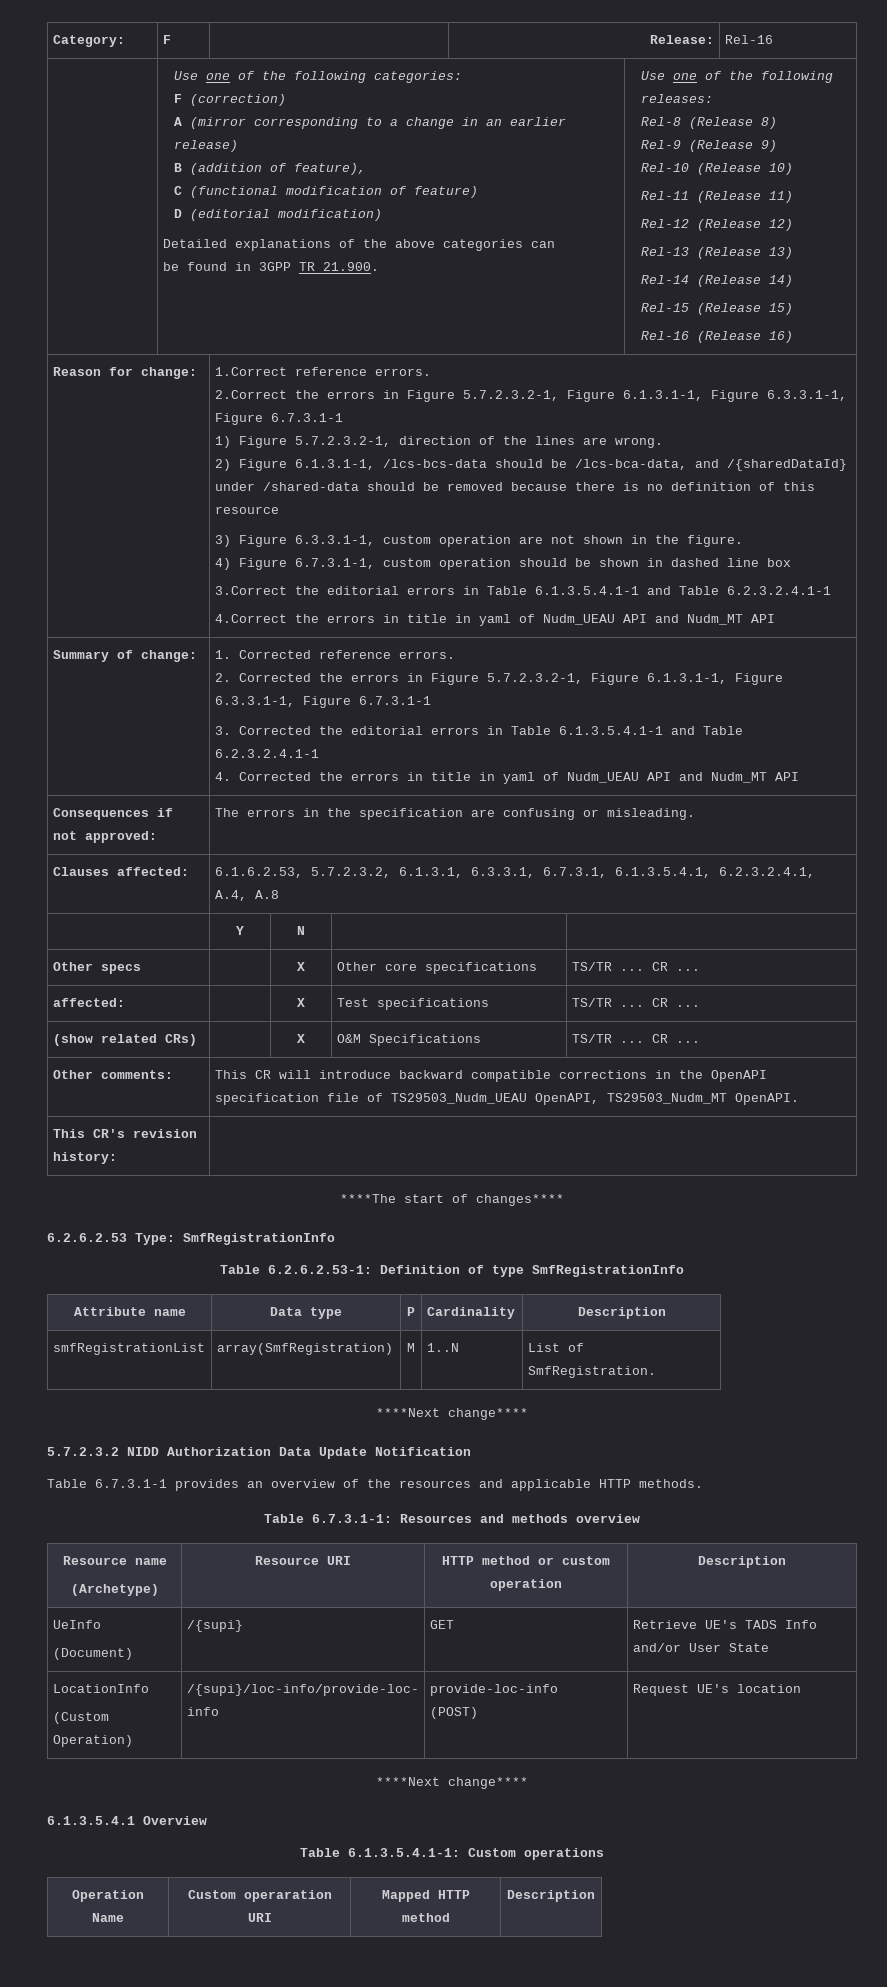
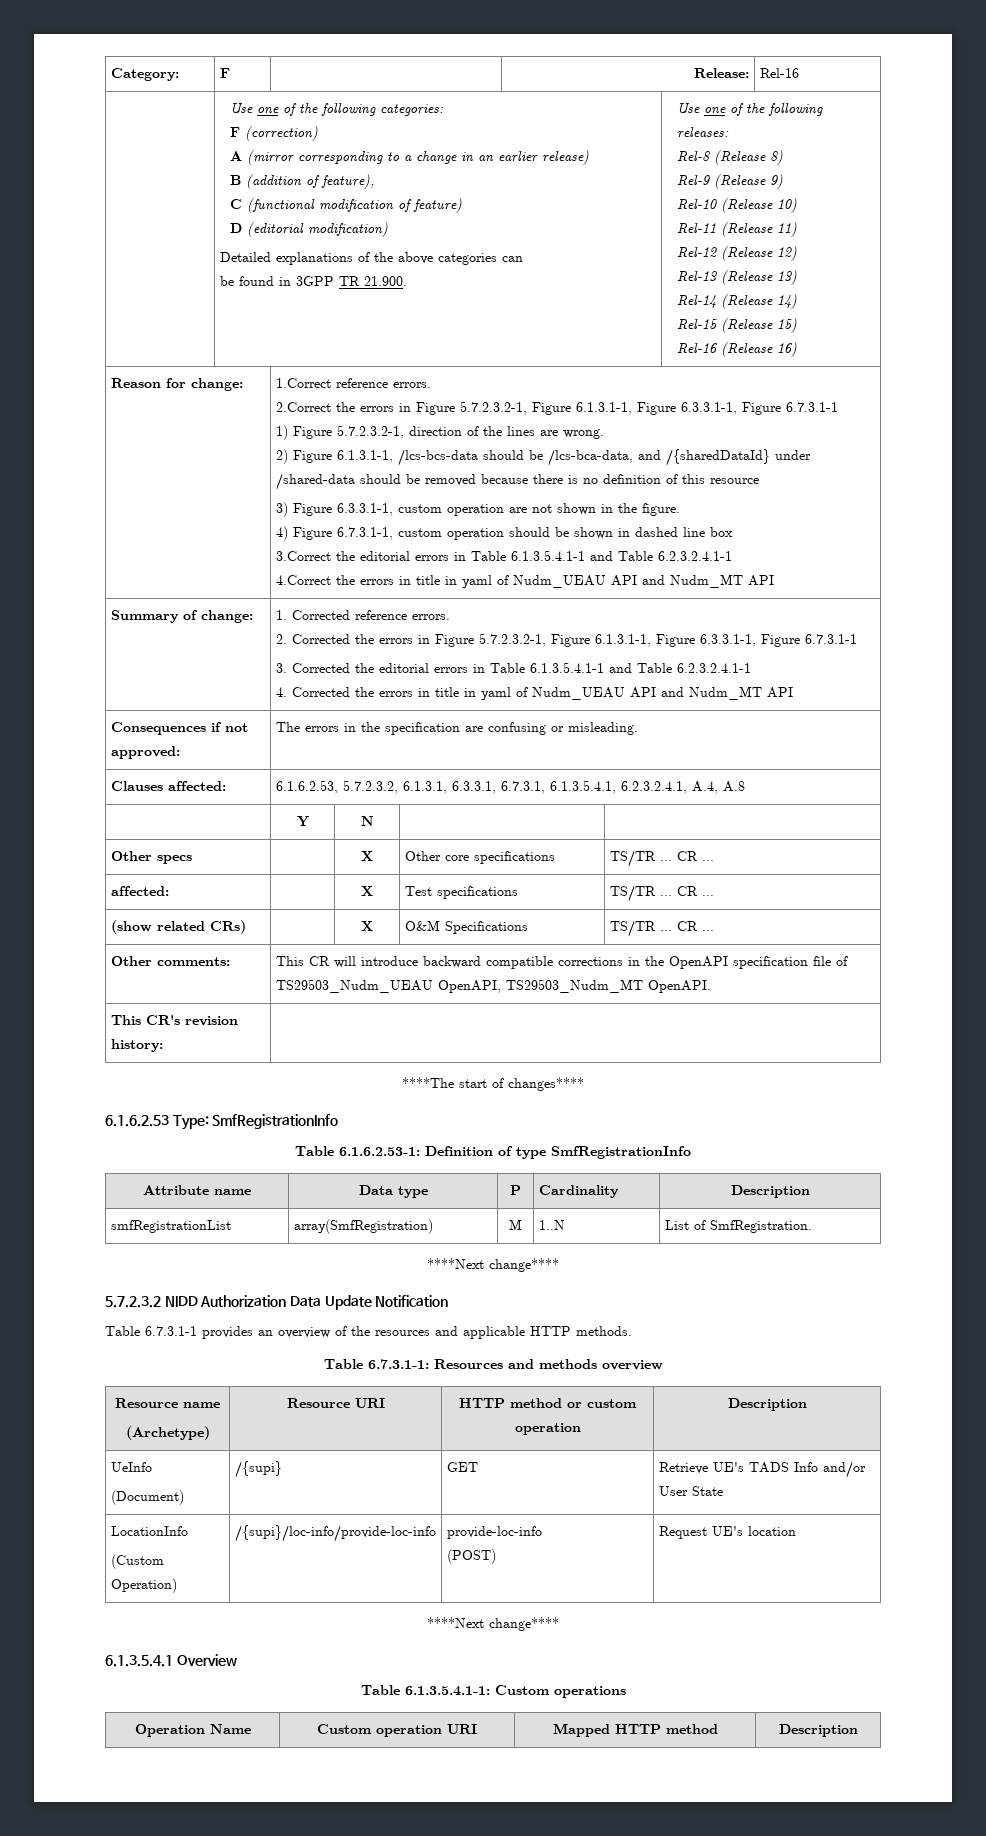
[47,1233,127,1242] 6.2.6.2.53 -> [105,1115,169,1127] 6.1.6.2.53
[268,1265,372,1274] 6.2.6.2.53-1: -> [339,1147,420,1156] 6.1.6.2.53-1:
[243,1890,332,1902] operaration -> [376,1725,442,1737] operation

